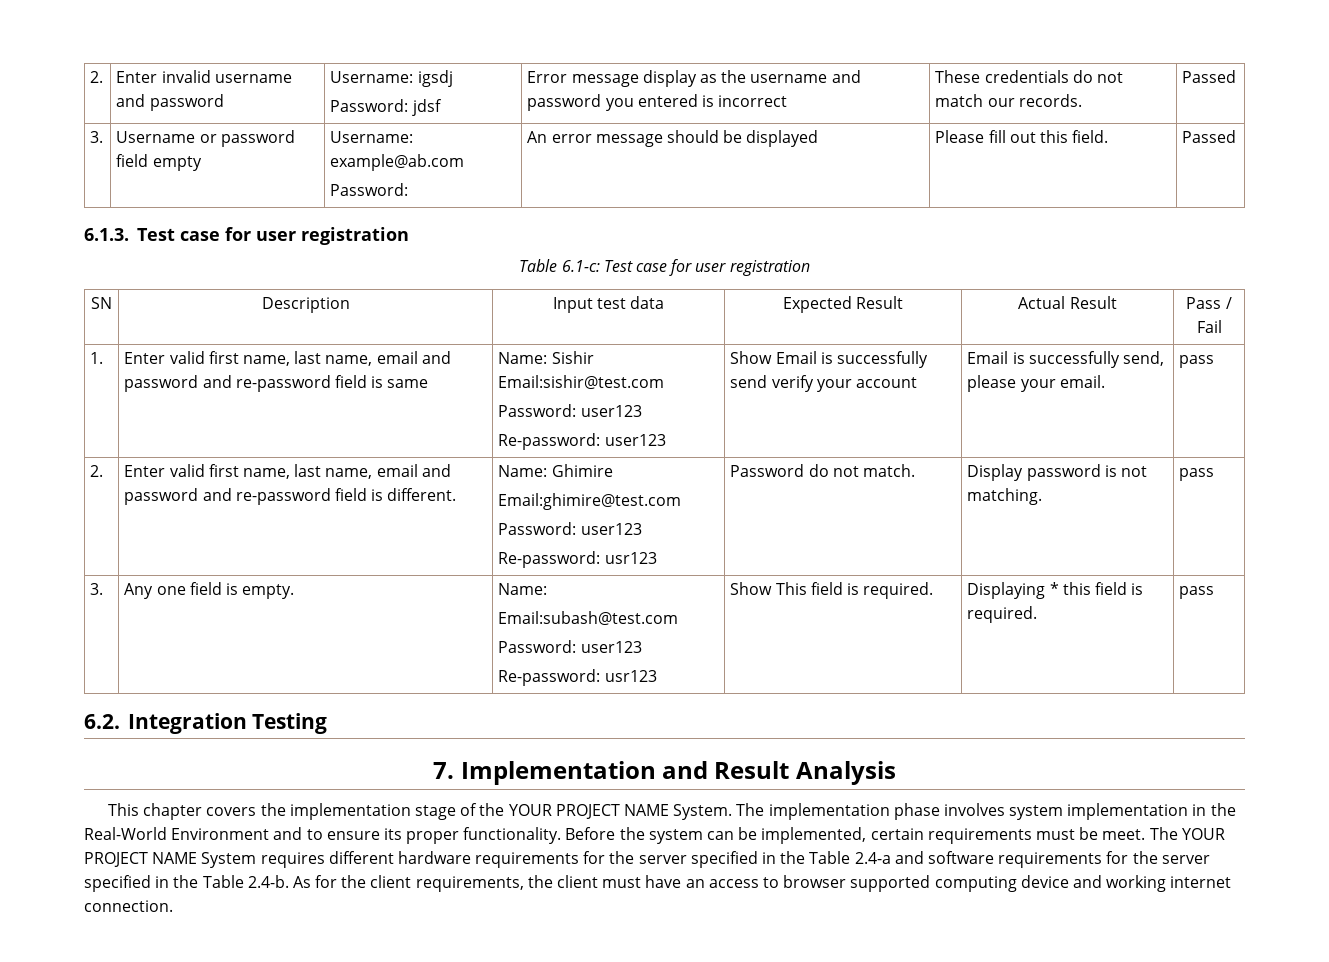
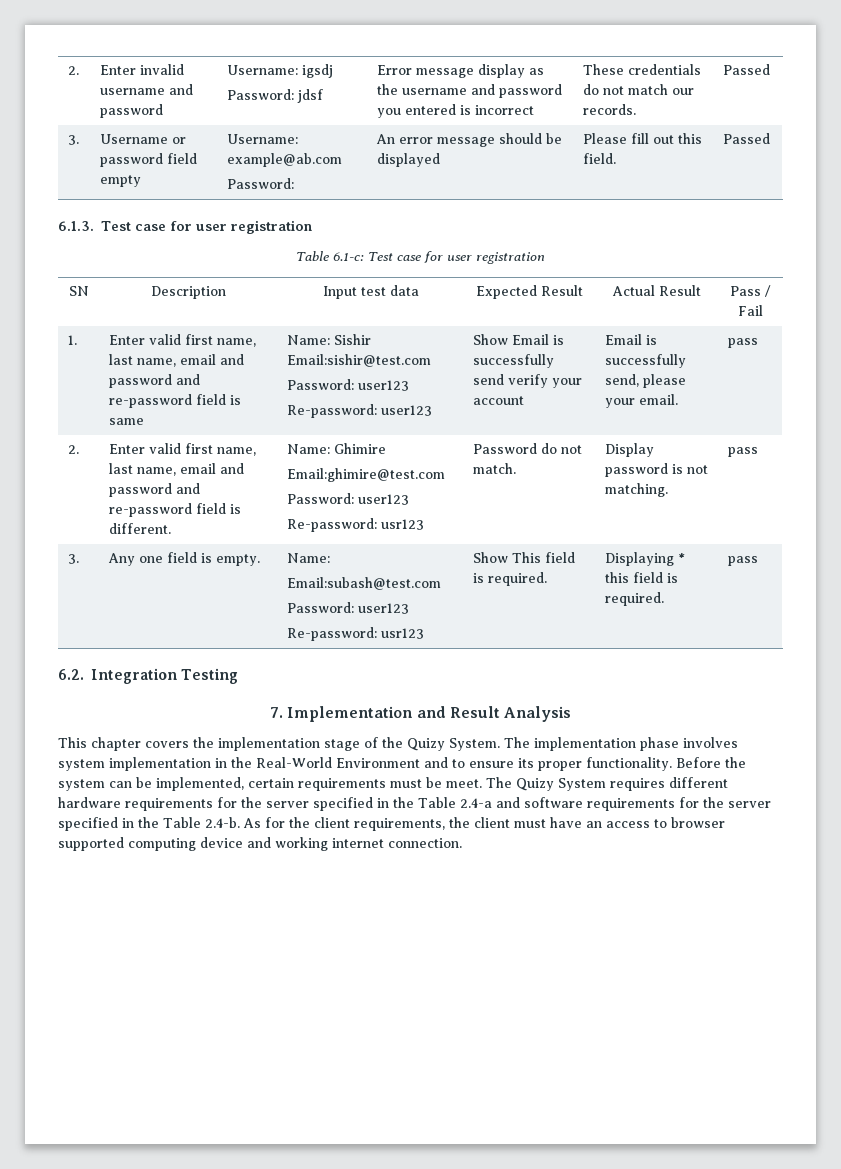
[508,804,669,819] YOUR PROJECT NAME -> [407,738,445,751] Quizy
[1181,828,1225,840] [84,852,198,867] YOUR PROJECT NAME -> [516,778,554,791] Quizy

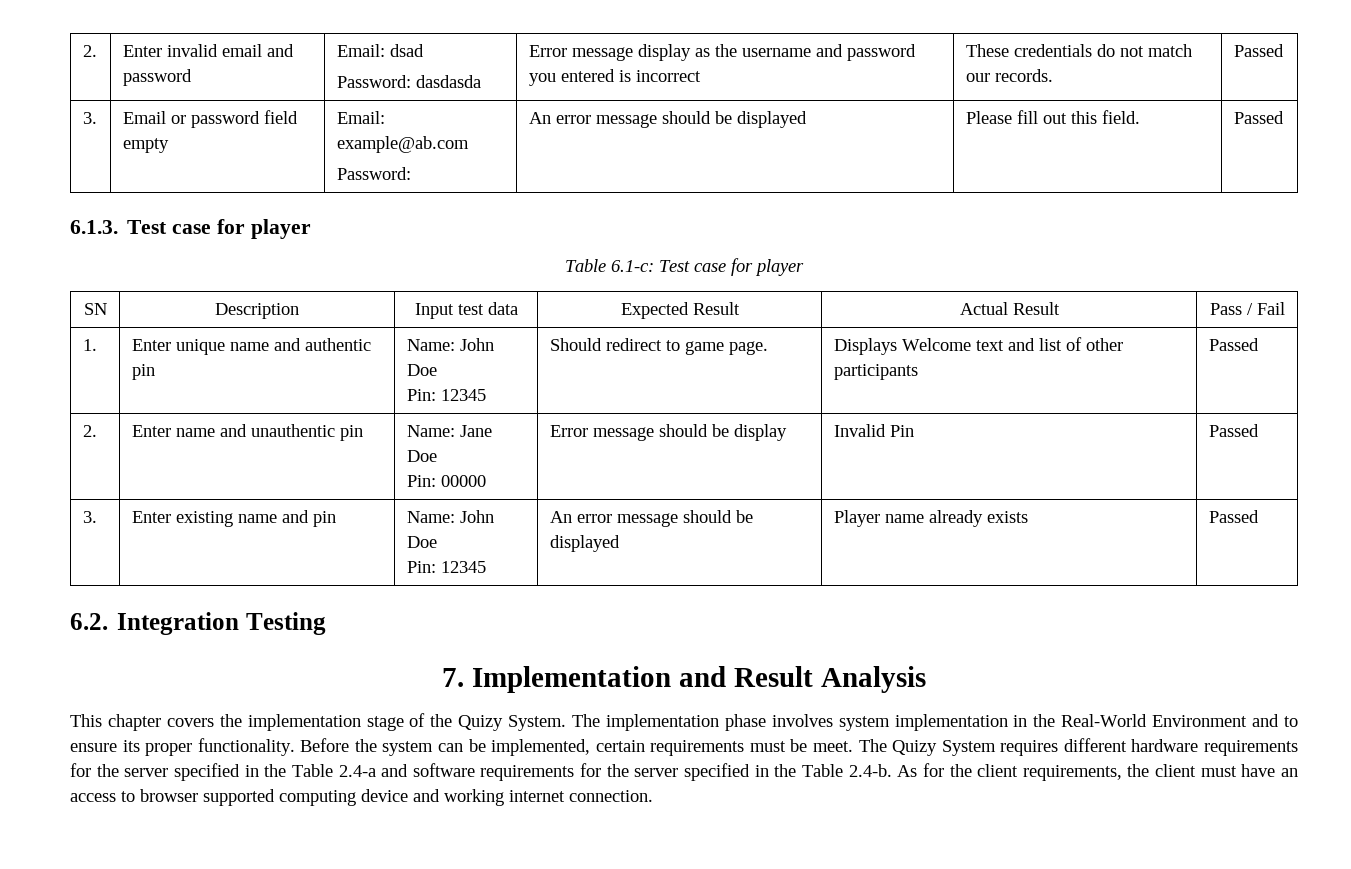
[100,88,166,95] username -> [221,44,262,57] email
[227,64,334,78] [227,89,324,103] Username: igsdj // Password: jdsf -> [336,44,424,57] [336,75,481,88] Email: dsad // Password: dasdasda
[100,134,169,144] Username -> [122,111,166,124] Email
[227,134,299,144] Username: -> [336,111,385,124] Email:
[195,220,312,234] user registration -> [250,219,311,239] player
[446,252,545,264] user registration -> [755,259,804,276] player
[149,334,257,347] [109,354,245,367] [109,374,201,388] [109,394,242,408] [109,418,145,425] [287,334,372,345] [287,354,432,367] [287,379,410,391] [287,404,433,418] [473,334,565,345] [473,354,555,368] [473,374,583,388] [473,396,525,405] [605,334,658,345] [605,354,687,368] [605,374,687,388] [605,394,679,408] [728,338,759,348] [68,445,80,454] [109,443,257,456] [109,463,245,476] [109,483,201,497] [109,503,242,517] [109,523,172,534] [287,443,387,454] [287,468,446,482] [287,493,410,505] [287,518,425,532] [473,443,583,454] [473,463,517,474] [605,443,655,457] [605,463,709,477] [605,483,669,497] [728,447,759,457] [68,554,80,564] [108,552,261,566] [287,553,331,563] [287,577,442,590] [287,602,410,614] [287,627,425,641] [473,552,576,563] [473,572,548,586] [605,552,686,566] [605,572,679,583] [605,592,665,606] [728,556,759,566] valid first name, last name, email and password and re-password field is same | Name: Sishir Email:sishir@test.com // Password: user123 // Re-password: user123 | Show Email is successfully send verify your account | Email is successfully send, please your email. | pass // 2. | Enter valid first name, last name, email and password and re-password field is different. | Name: Ghimire // Email:ghimire@test.com // Password: user123 // Re-password: usr123 | Password do not match. | Display password is not matching. | pass // 3. | Any one field is empty. | Name: // Email:subash@test.com // Password: user123 // Re-password: usr123 | Show This field is required. | Displaying * this field is required. | pass -> [175,338,371,355] [131,364,155,380] [406,338,494,351] [406,364,437,376] [406,389,486,401] [549,338,768,355] [833,337,1123,355] [833,364,918,380] [1208,338,1259,351] [82,425,97,437] [131,424,363,441] [406,425,492,437] [406,450,437,462] [406,475,486,487] [549,424,787,441] [833,424,914,437] [1208,424,1259,437] [82,511,97,523] [131,510,336,527] [406,510,494,523] [406,536,437,548] [406,561,486,573] [549,510,753,527] [549,535,620,552] [833,510,1028,527] [1208,510,1259,523] unique name and authentic pin | Name: John Doe // Pin: 12345 | Should redirect to game page. | Displays Welcome text and list of other participants | Passed // 2. | Enter name and unauthentic pin | Name: Jane Doe // Pin: 00000 | Error message should be display | Invalid Pin | Passed // 3. | Enter existing name and pin | Name: John Doe // Pin: 12345 | An error message should be displayed | Player name already exists | Passed

